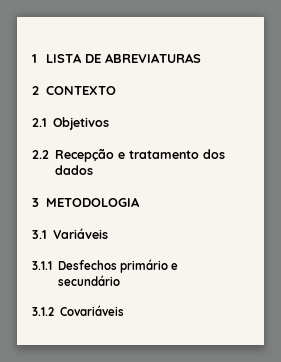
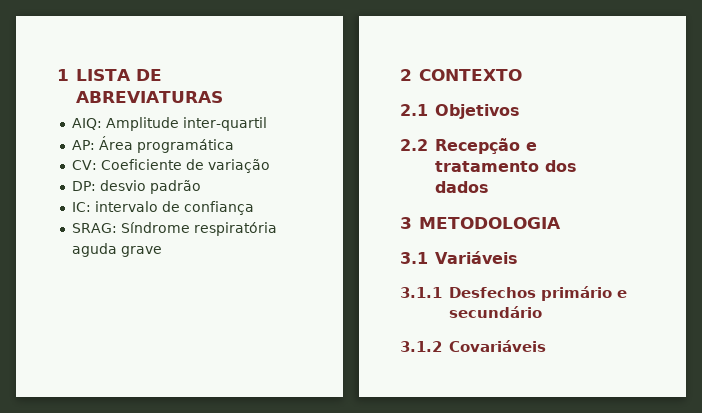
(201, 58) none -> [71,117,267,131] [71,136,234,153] [71,159,270,173] [71,180,201,194] [71,201,254,215] [71,222,277,236] [71,243,162,257] // AIQ: Amplitude inter-quartil // AP: Área programática // CV: Coeficiente de variação // DP: desvio padrão // IC: intervalo de confiança // SRAG: Síndrome respiratória aguda grave

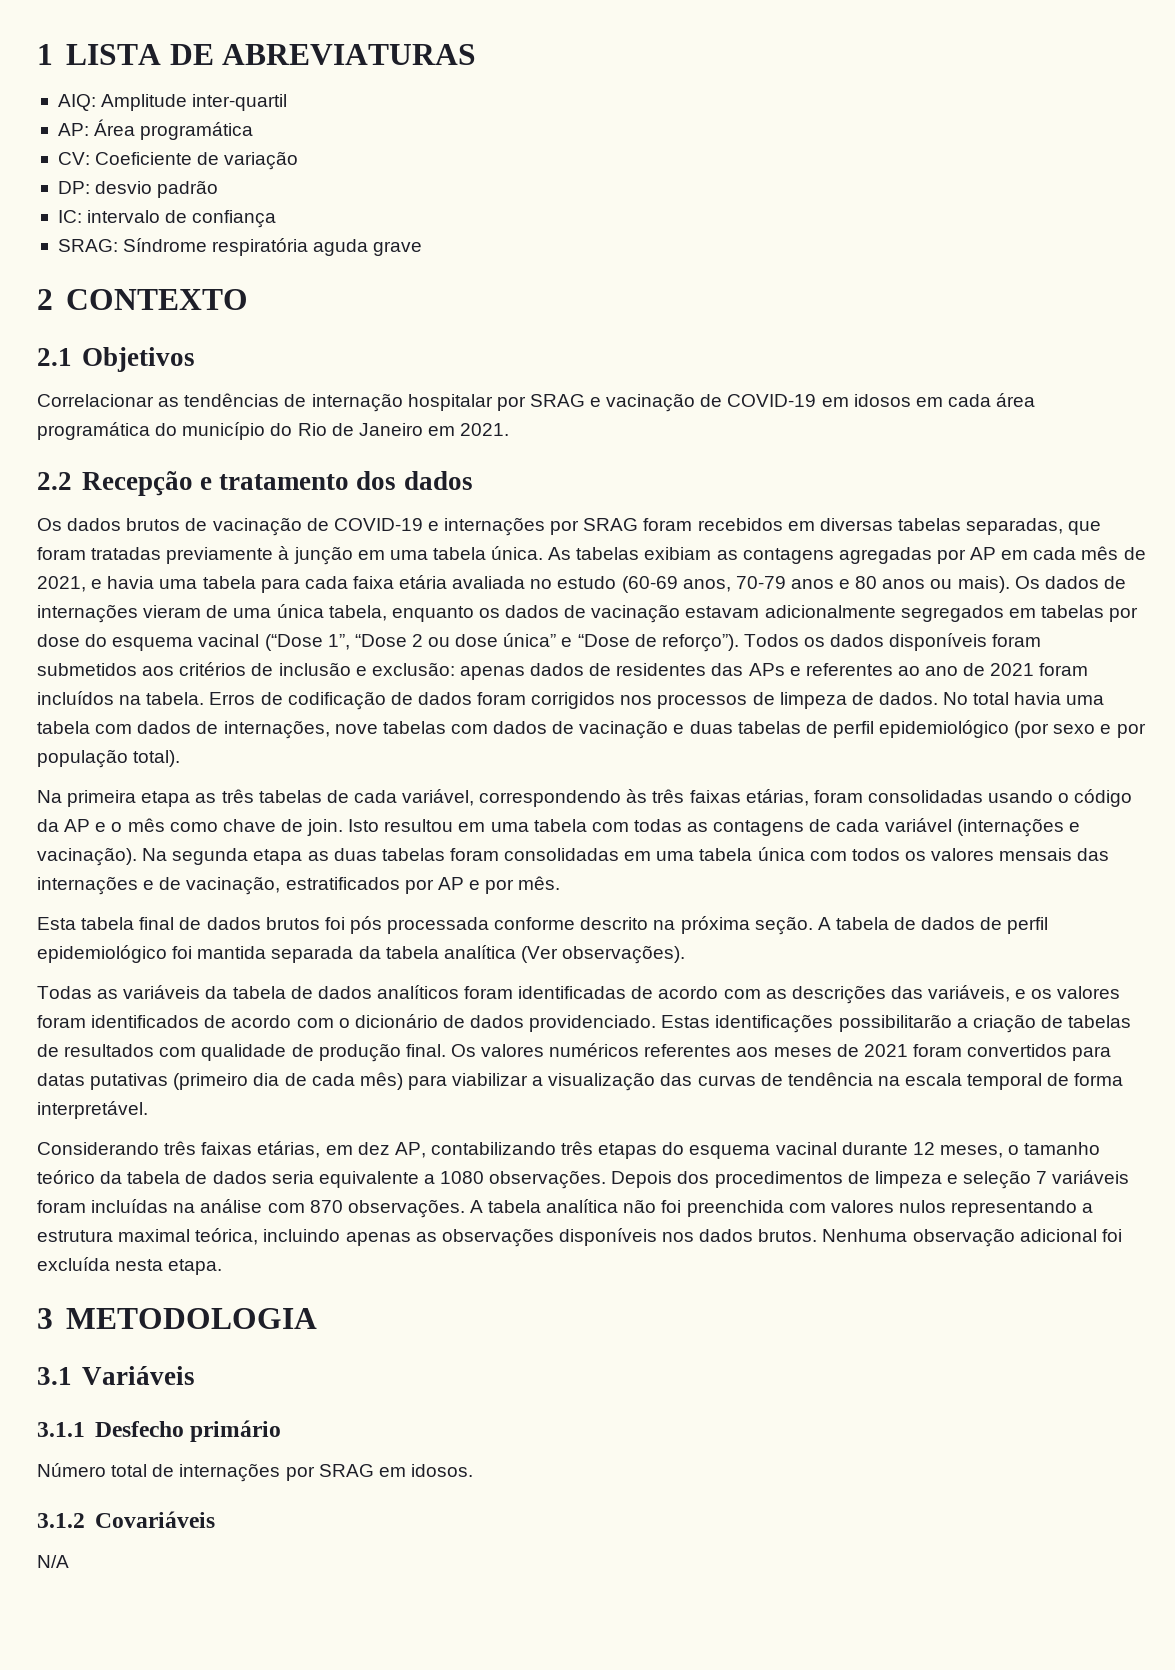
(520, 111) none -> [37,393,1036,412] [37,422,510,440] // Correlacionar as tendências de internação hospitalar por SRAG e vacinação de COVID-19 em idosos em cada área programática do município do Rio de Janeiro em 2021.
(489, 187) none -> [37,517,1102,536] [37,546,1146,565] [37,575,1126,593] [37,604,1139,623] [37,633,1042,652] [37,662,1089,680] [37,691,1105,710] [37,720,1146,739] [37,749,181,768] [37,789,1133,807] [37,818,1080,837] [37,847,1110,866] [37,876,561,895] [37,916,1049,935] [37,945,686,964] [37,985,1121,1004] [37,1014,1132,1033] [37,1043,1112,1062] [37,1072,1124,1091] [37,1101,148,1119] [37,1141,1101,1159] [37,1170,1130,1189] [37,1199,1094,1218] [37,1228,1122,1247] [37,1257,223,1275] // Os dados brutos de vacinação de COVID-19 e internações por SRAG foram recebidos em diversas tabelas separadas, que foram tratadas previamente à junção em uma tabela única. As tabelas exibiam as contagens agregadas por AP em cada mês de 2021, e havia uma tabela para cada faixa etária avaliada no estudo (60-69 anos, 70-79 anos e 80 anos ou mais). Os dados de internações vieram de uma única tabela, enquanto os dados de vacinação estavam adicionalmente segregados em tabelas por dose do esquema vacinal (“Dose 1”, “Dose 2 ou dose única” e “Dose de reforço”). Todos os dados disponíveis foram submetidos aos critérios de inclusão e exclusão: apenas dados de residentes das APs e referentes ao ano de 2021 foram incluídos na tabela. Erros de codificação de dados foram corrigidos nos processos de limpeza de dados. No total havia uma tabela com dados de internações, nove tabelas com dados de vacinação e duas tabelas de perfil epidemiológico (por sexo e por população total). // Na primeira etapa as três tabelas de cada variável, correspondendo às três faixas etárias, foram consolidadas usando o código da AP e o mês como chave de join. Isto resultou em uma tabela com todas as contagens de cada variável (internações e vacinação). Na segunda etapa as duas tabelas foram consolidadas em uma tabela única com todos os valores mensais das internações e de vacinação, estratificados por AP e por mês. // Esta tabela final de dados brutos foi pós processada conforme descrito na próxima seção. A tabela de dados de perfil epidemiológico foi mantida separada da tabela analítica (Ver observações). // Todas as variáveis da tabela de dados analíticos foram identificadas de acordo com as descrições das variáveis, e os valores foram identificados de acordo com o dicionário de dados providenciado. Estas identificações possibilitarão a criação de tabelas de resultados com qualidade de produção final. Os valores numéricos referentes aos meses de 2021 foram convertidos para datas putativas (primeiro dia de cada mês) para viabilizar a visualização das curvas de tendência na escala temporal de forma interpretável. // Considerando três faixas etárias, em dez AP, contabilizando três etapas do esquema vacinal durante 12 meses, o tamanho teórico da tabela de dados seria equivalente a 1080 observações. Depois dos procedimentos de limpeza e seleção 7 variáveis foram incluídas na análise com 870 observações. A tabela analítica não foi preenchida com valores nulos representando a estrutura maximal teórica, incluindo apenas as observações disponíveis nos dados brutos. Nenhuma observação adicional foi excluída nesta etapa.
[448,287,536,298] Desfechos -> [94,1421,184,1437] Desfecho
[616,290,627,298] [448,306,542,318] e secundário -> [37,1463,473,1482] // Número total de internações por SRAG em idosos.
(546, 346) none -> [37,1555,69,1568] // N/A

